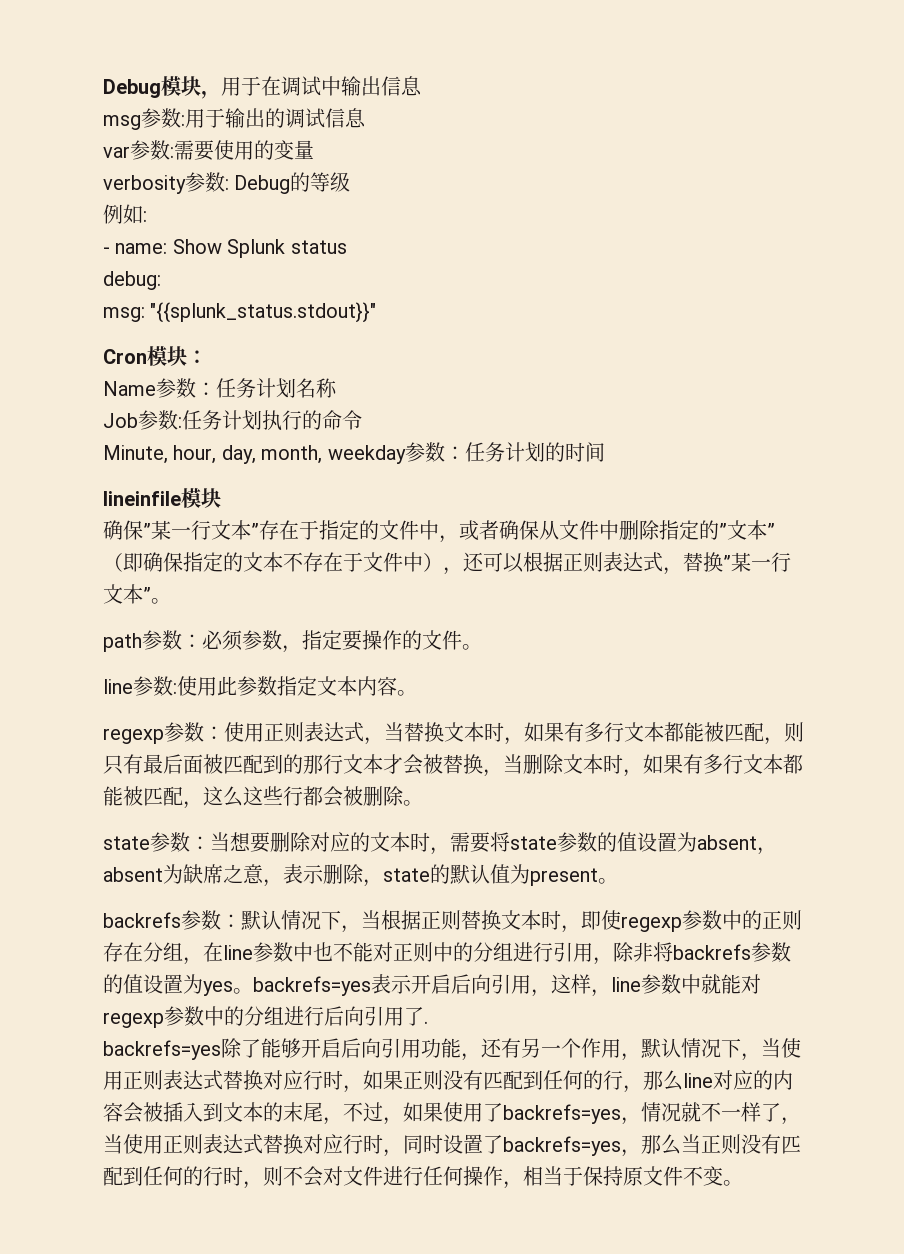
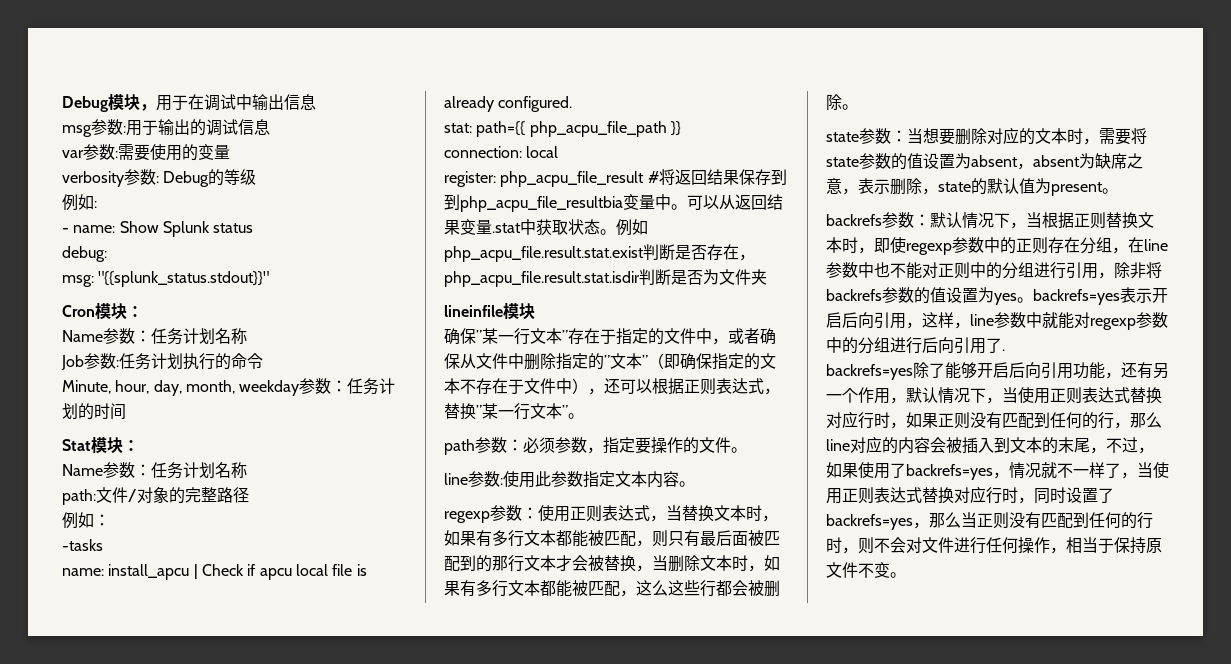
(605, 452) none -> [62,437,139,454] [62,462,247,479] [62,487,249,505] [62,512,110,529] [62,539,103,551] [62,564,367,580] [444,96,573,112] [444,121,681,137] [444,146,559,158] [444,169,787,187] [444,194,783,212] [444,219,648,236] [444,244,755,262] [444,269,767,287] // Stat模块： // Name参数：任务计划名称 // path:文件/对象的完整路径 // 例如： // -tasks // name: install_apcu | Check if apcu local file is already configured. // stat: path={{ php_acpu_file_path }} // connection: local // register: php_acpu_file_result #将返回结果保存到到php_acpu_file_resultbia变量中。可以从返回结果变量.stat中获取状态。例如php_acpu_file.result.stat.exist判断是否存在，php_acpu_file.result.stat.isdir判断是否为文件夹

